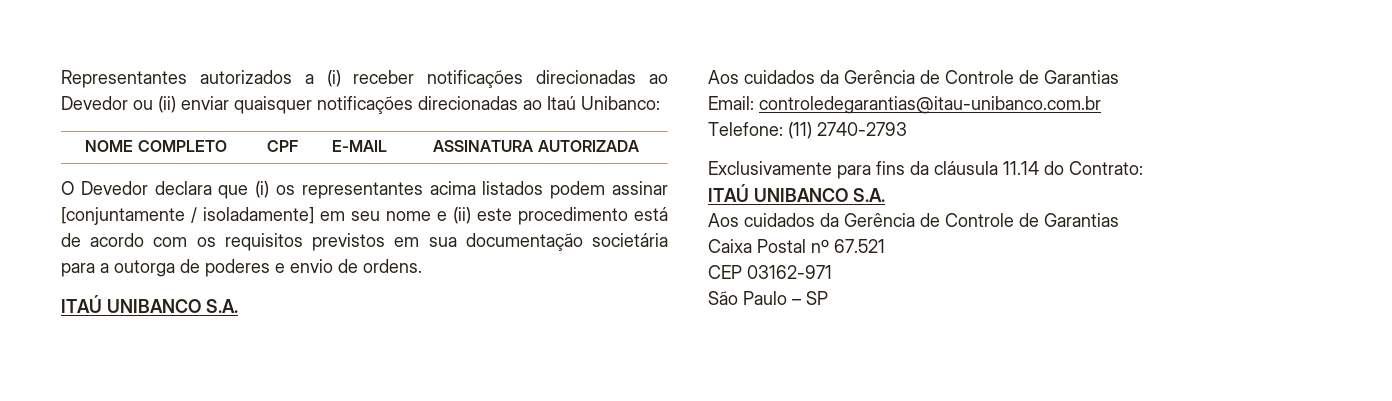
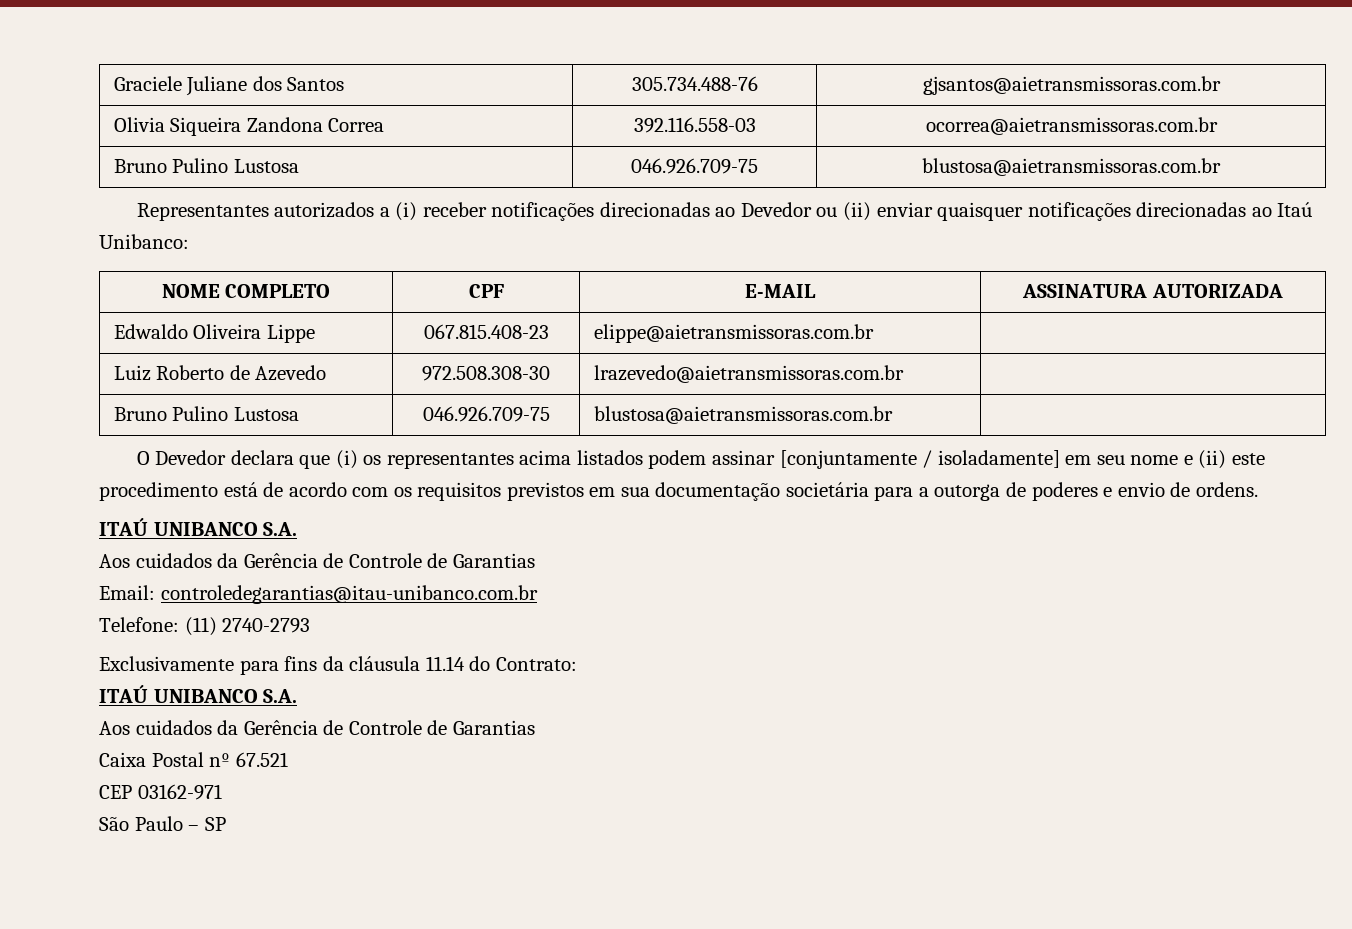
(61, 79) none -> [113,76,345,96] [631,76,758,91] [922,76,1221,95] [113,117,385,136] [633,117,756,133] [925,117,1218,135] [113,158,299,173] [631,158,758,174] [922,158,1221,176] Graciele Juliane dos Santos | 305.734.488-76 | gjsantos@aietransmissoras.com.br // Olivia Siqueira Zandona Correa | 392.116.558-03 | ocorrea@aietransmissoras.com.br // Bruno Pulino Lustosa | 046.926.709-75 | blustosa@aietransmissoras.com.br //
(639, 146) none -> [113,324,315,343] [423,324,549,339] [593,324,874,343] [113,365,327,381] [422,366,550,381] [593,365,904,383] [113,406,299,421] [422,406,550,422] [593,406,893,424] // Edwaldo Oliveira Lippe | 067.815.408-23 | elippe@aietransmissoras.com.br | // Luiz Roberto de Azevedo | 972.508.308-30 | lrazevedo@aietransmissoras.com.br | // Bruno Pulino Lustosa | 046.926.709-75 | blustosa@aietransmissoras.com.br |

